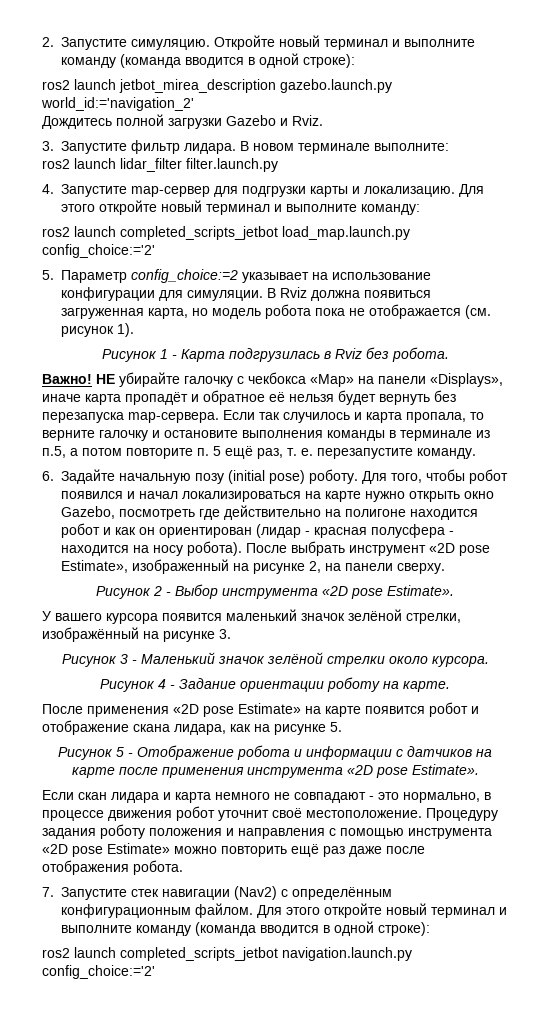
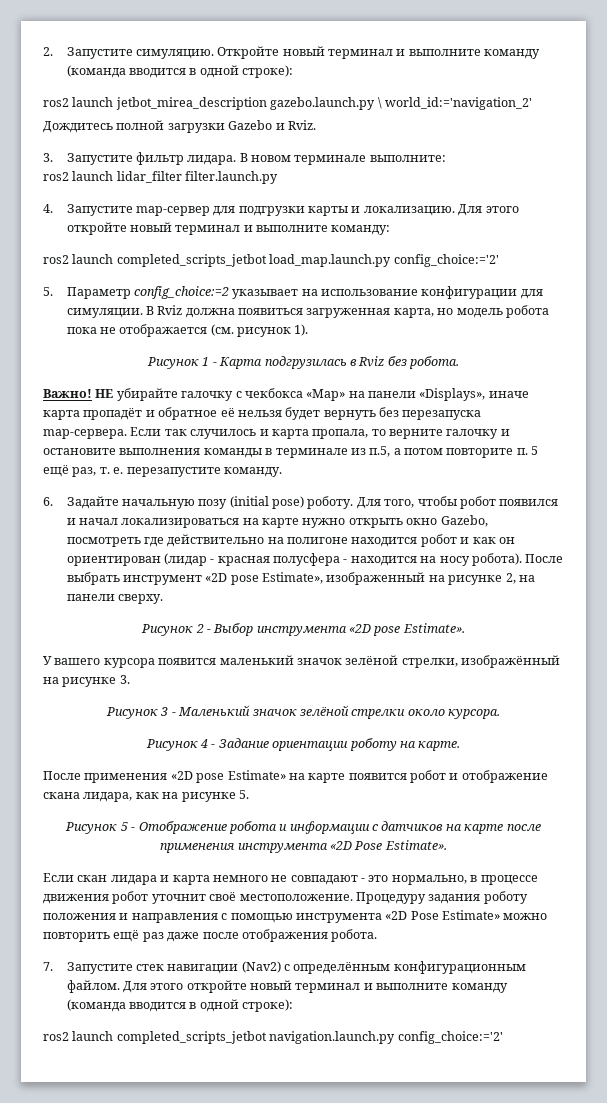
(392, 86) none -> [377,97,382,109] \
[375,767,408,778] pose -> [354,841,383,850] Pose
[72,846,103,857] pose -> [410,911,439,920] Pose

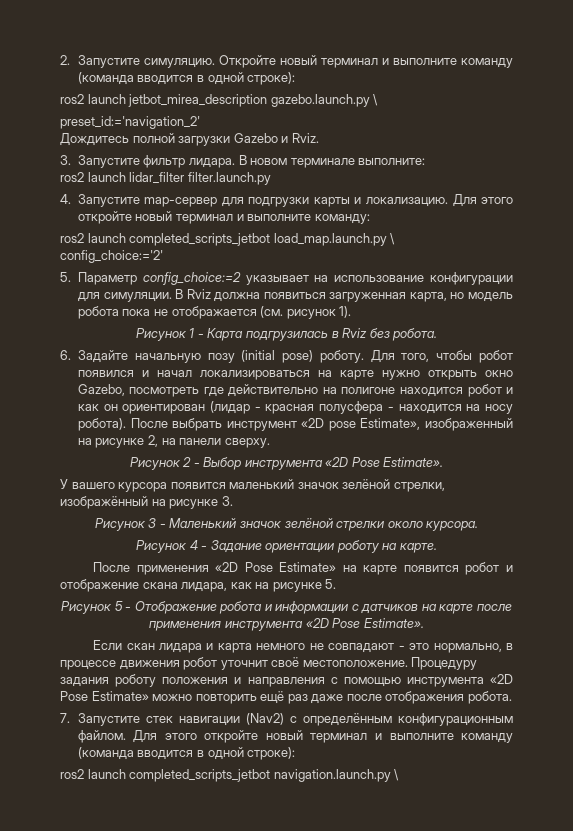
[384,97,532,110] world_id:='navigation_2' -> [60,116,200,129] // preset_id:='navigation_2'
(392, 260) none -> [390,233,396,245] \ //
[43,388,529,401] [43,407,482,420] [43,427,510,439] [43,446,539,458] [43,465,282,477] // Важно! НЕ убирайте галочку с чекбокса «Map» на панели «Displays», иначе карта пропадёт и обратное её нельзя будет вернуть без перезапуска map-сервера. Если так случилось и карта пропала, то верните галочку и остановите выполнения команды в терминале из п.5, а потом повторите п. 5 ещё раз, т. е. перезапустите команду. -> (438, 334) none
[373,626,401,636] pose -> [351,457,380,467] Pose
[196,773,225,783] pose -> [244,562,273,572] Pose
[397,1031,503,1044] config_choice:='2' -> [394,769,400,781] \

